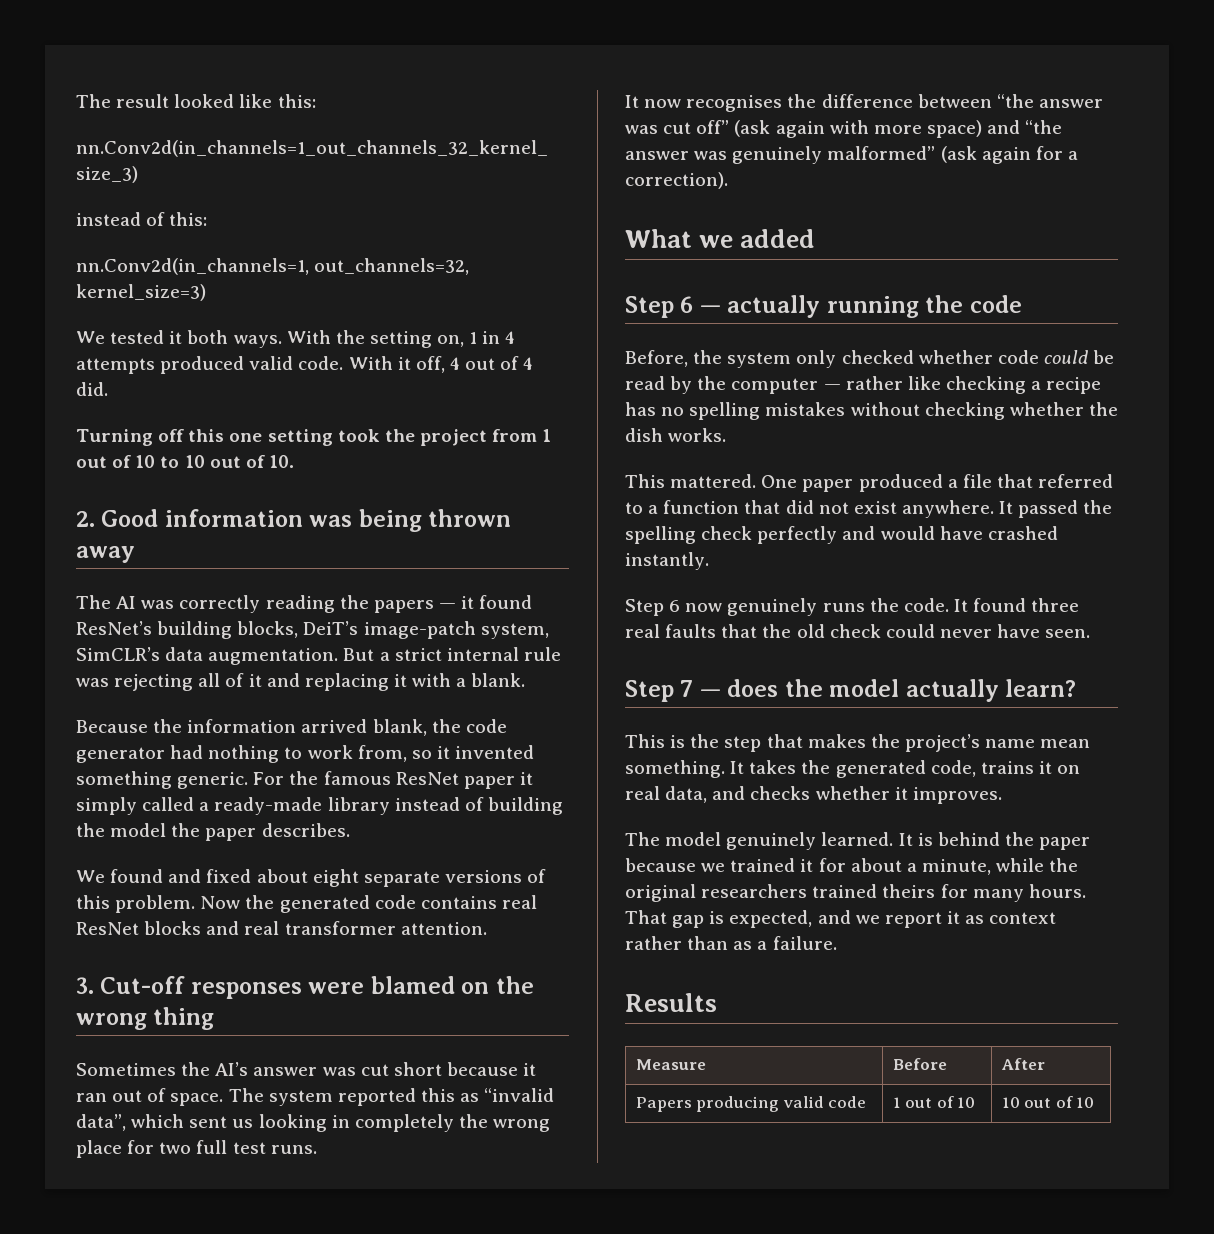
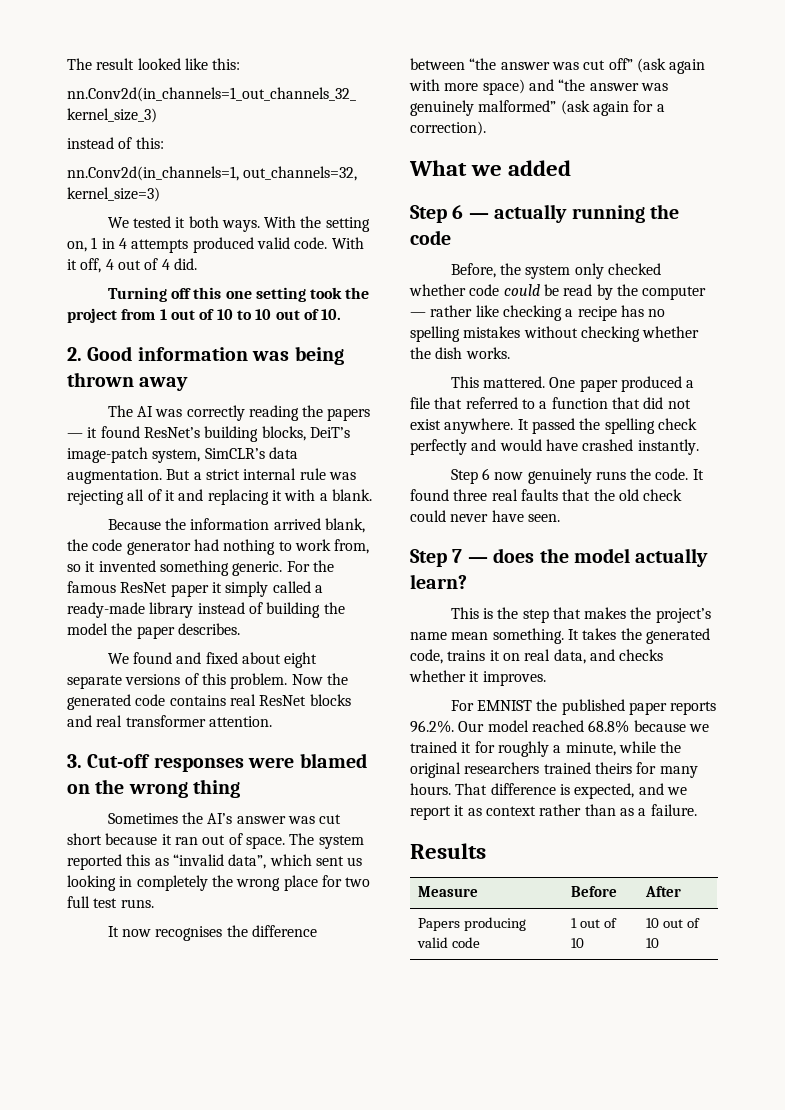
[625,832,1091,850] The model genuinely learned. It is behind the paper -> [450,699,717,715] [410,720,630,733] For EMNIST the published paper reports 96.2%. Our model reached 68.8%
[850,858,902,872] about -> [497,741,549,757] roughly
[672,915,705,928] gap -> [490,783,556,795] difference

